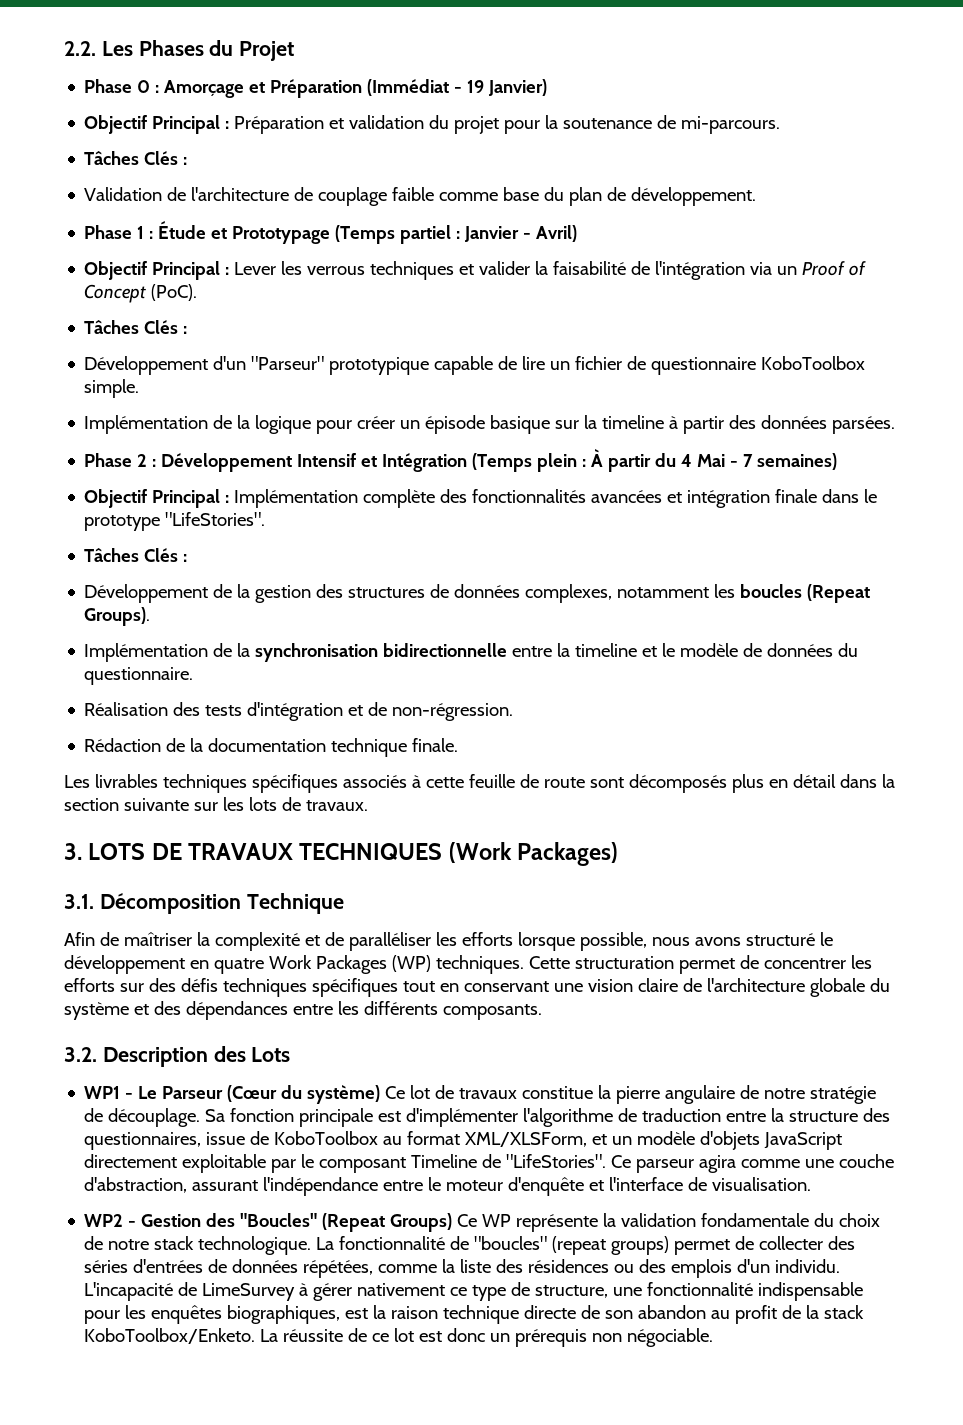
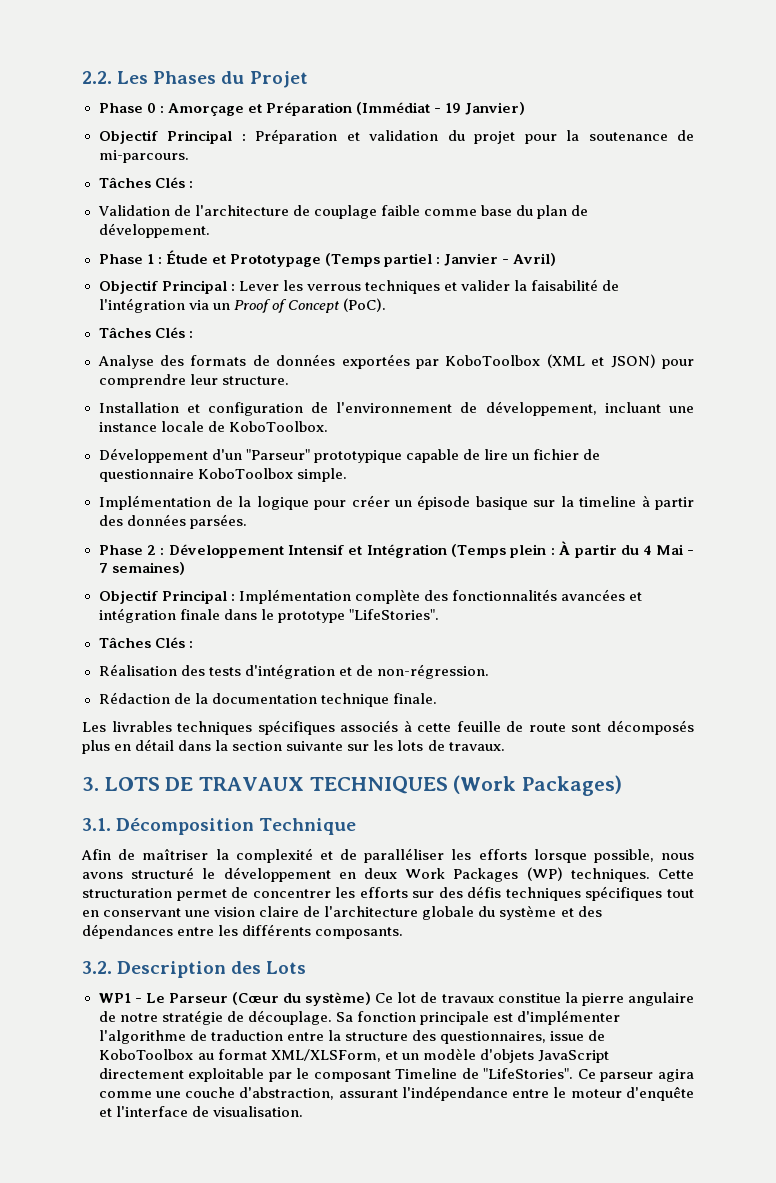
(188, 330) none -> [97,354,695,369] [98,374,289,388] [98,401,694,416] [98,421,328,432] // Analyse des formats de données exportées par KoboToolbox (XML et JSON) pour comprendre leur structure. // Installation et configuration de l'environnement de développement, incluant une instance locale de KoboToolbox.
[84,584,871,603] [84,607,151,626] [84,643,859,662] [84,667,194,685] // Développement de la gestion des structures de données complexes, notamment les boucles (Repeat Groups). // Implémentation de la synchronisation bidirectionnelle entre la timeline et le modèle de données du questionnaire. -> (193, 644) none
[213,958,264,974] quatre -> [364,868,397,879] deux
[84,1213,881,1232] [84,1236,856,1255] [84,1259,841,1278] [84,1282,864,1301] [84,1305,865,1324] [84,1328,714,1347] // WP2 - Gestion des "Boucles" (Repeat Groups) Ce WP représente la validation fondamentale du choix de notre stack technologique. La fonctionnalité de "boucles" (repeat groups) permet de collecter des séries d'entrées de données répétées, comme la liste des résidences ou des emplois d'un individu. L'incapacité de LimeSurvey à gérer nativement ce type de structure, une fonctionnalité indispensable pour les enquêtes biographiques, est la raison technique directe de son abandon au profit de la stack KoboToolbox/Enketo. La réussite de ce lot est donc un prérequis non négociable. -> (303, 1111) none

